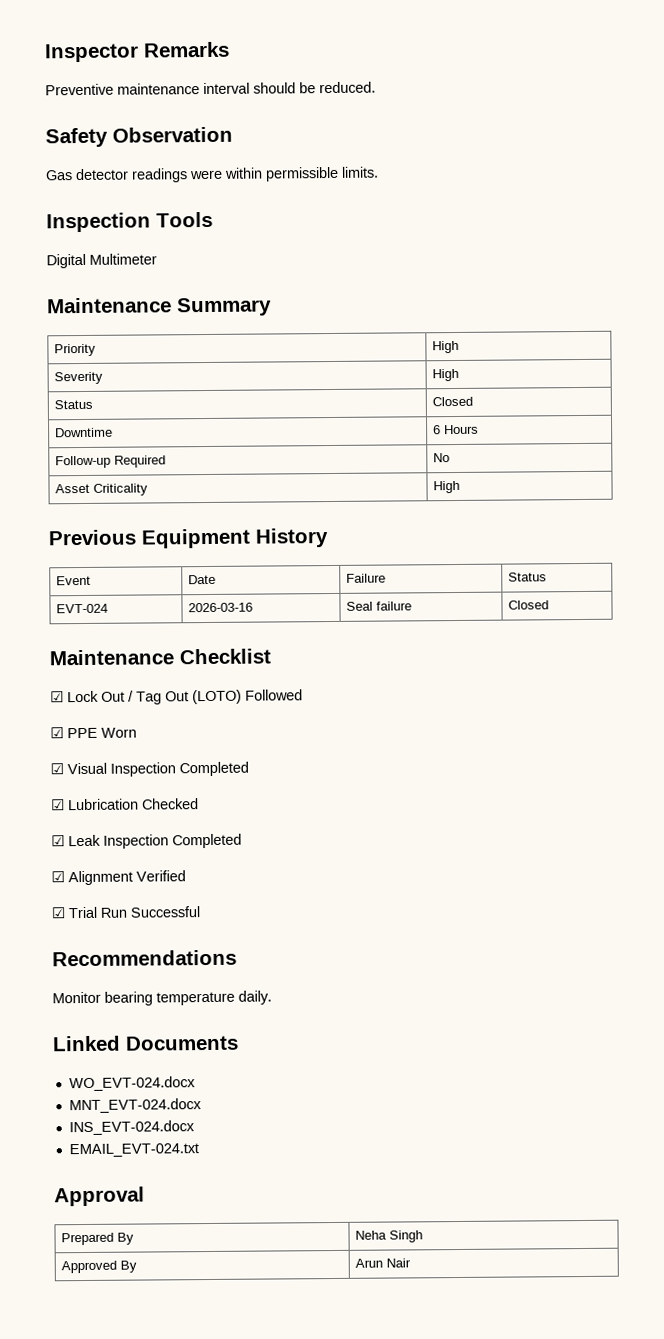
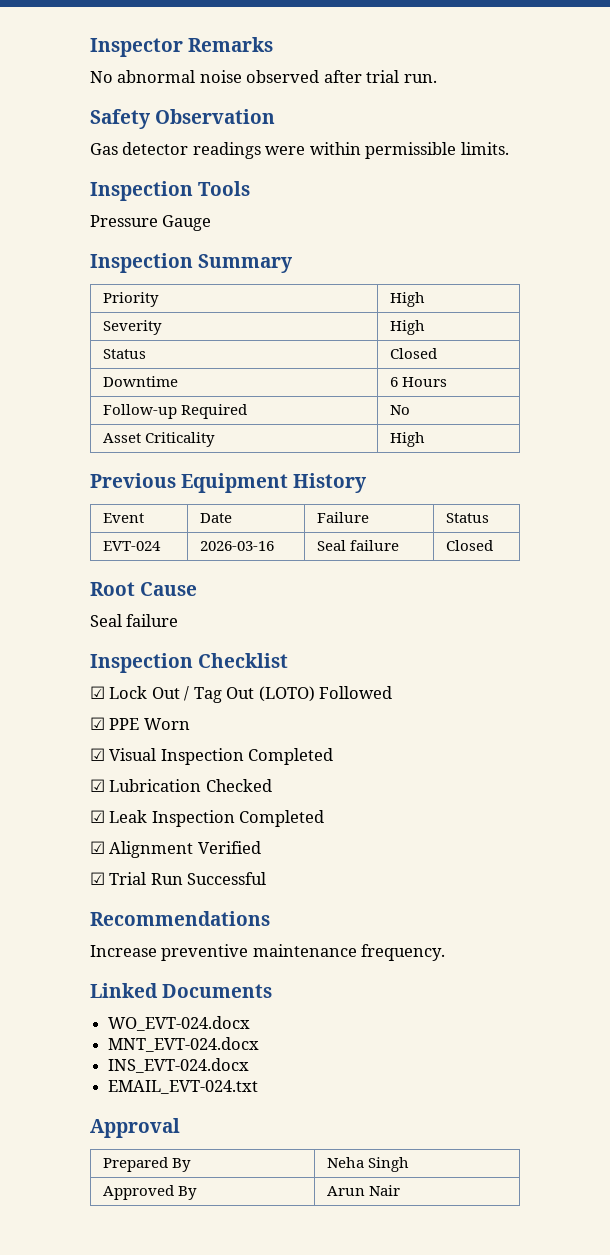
[45,81,376,96] Preventive maintenance interval should be reduced. -> [90,70,437,83] No abnormal noise observed after trial run.
[46,253,157,269] [47,297,172,314] Digital Multimeter // Maintenance -> [90,215,212,231] [90,253,193,273] Pressure Gauge // Inspection
[49,649,174,666] Maintenance -> [90,582,198,596] [90,614,179,627] [90,653,193,673] Root Cause // Seal failure // Inspection
[52,990,272,1006] Monitor bearing temperature daily. -> [90,944,446,961] Increase preventive maintenance frequency.

